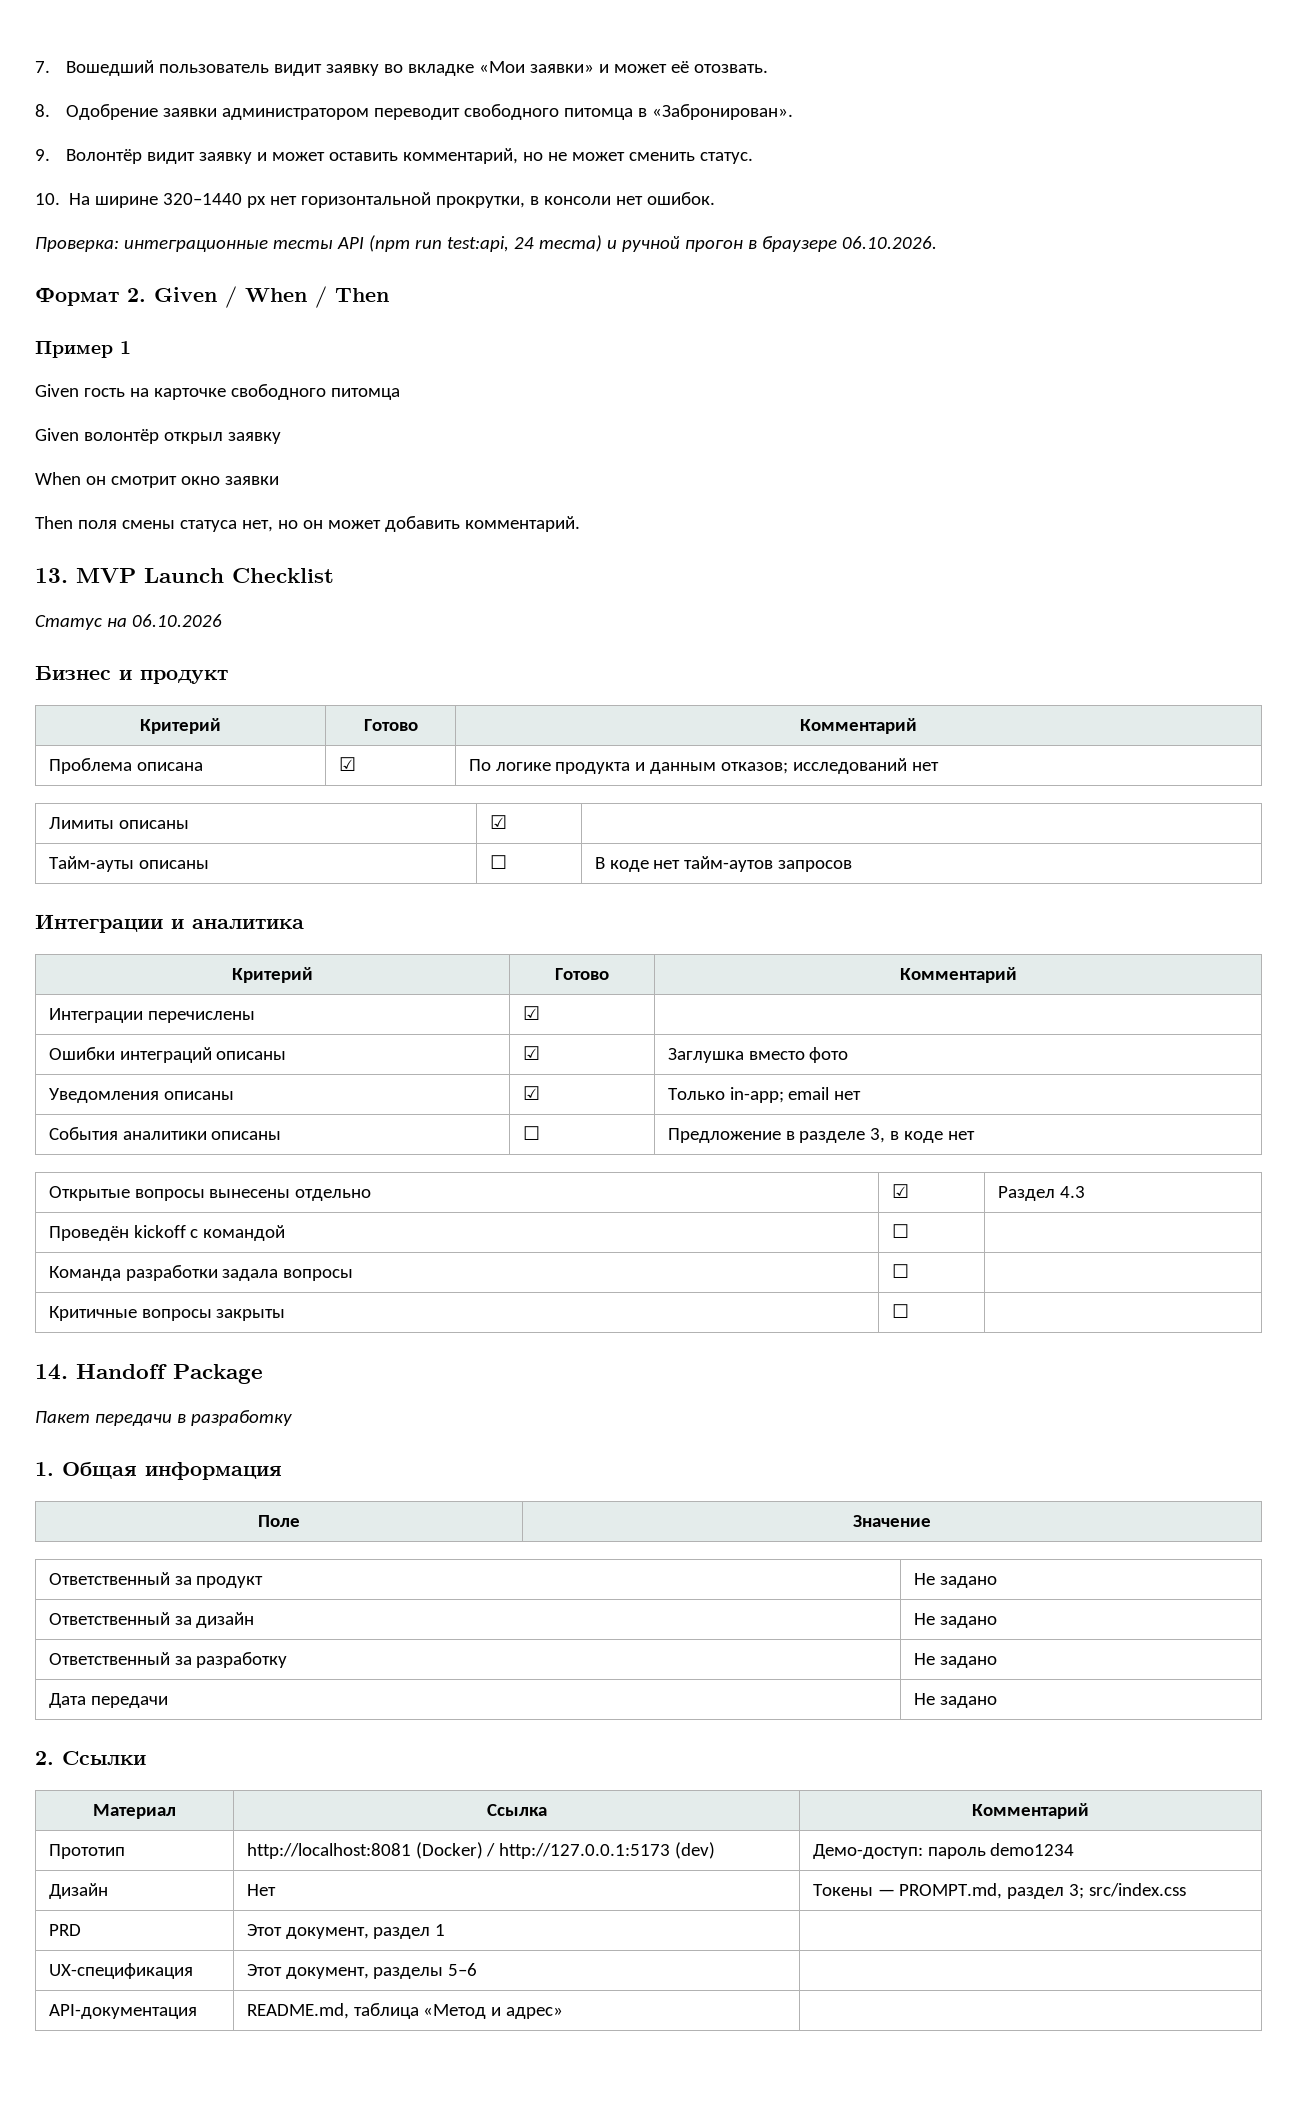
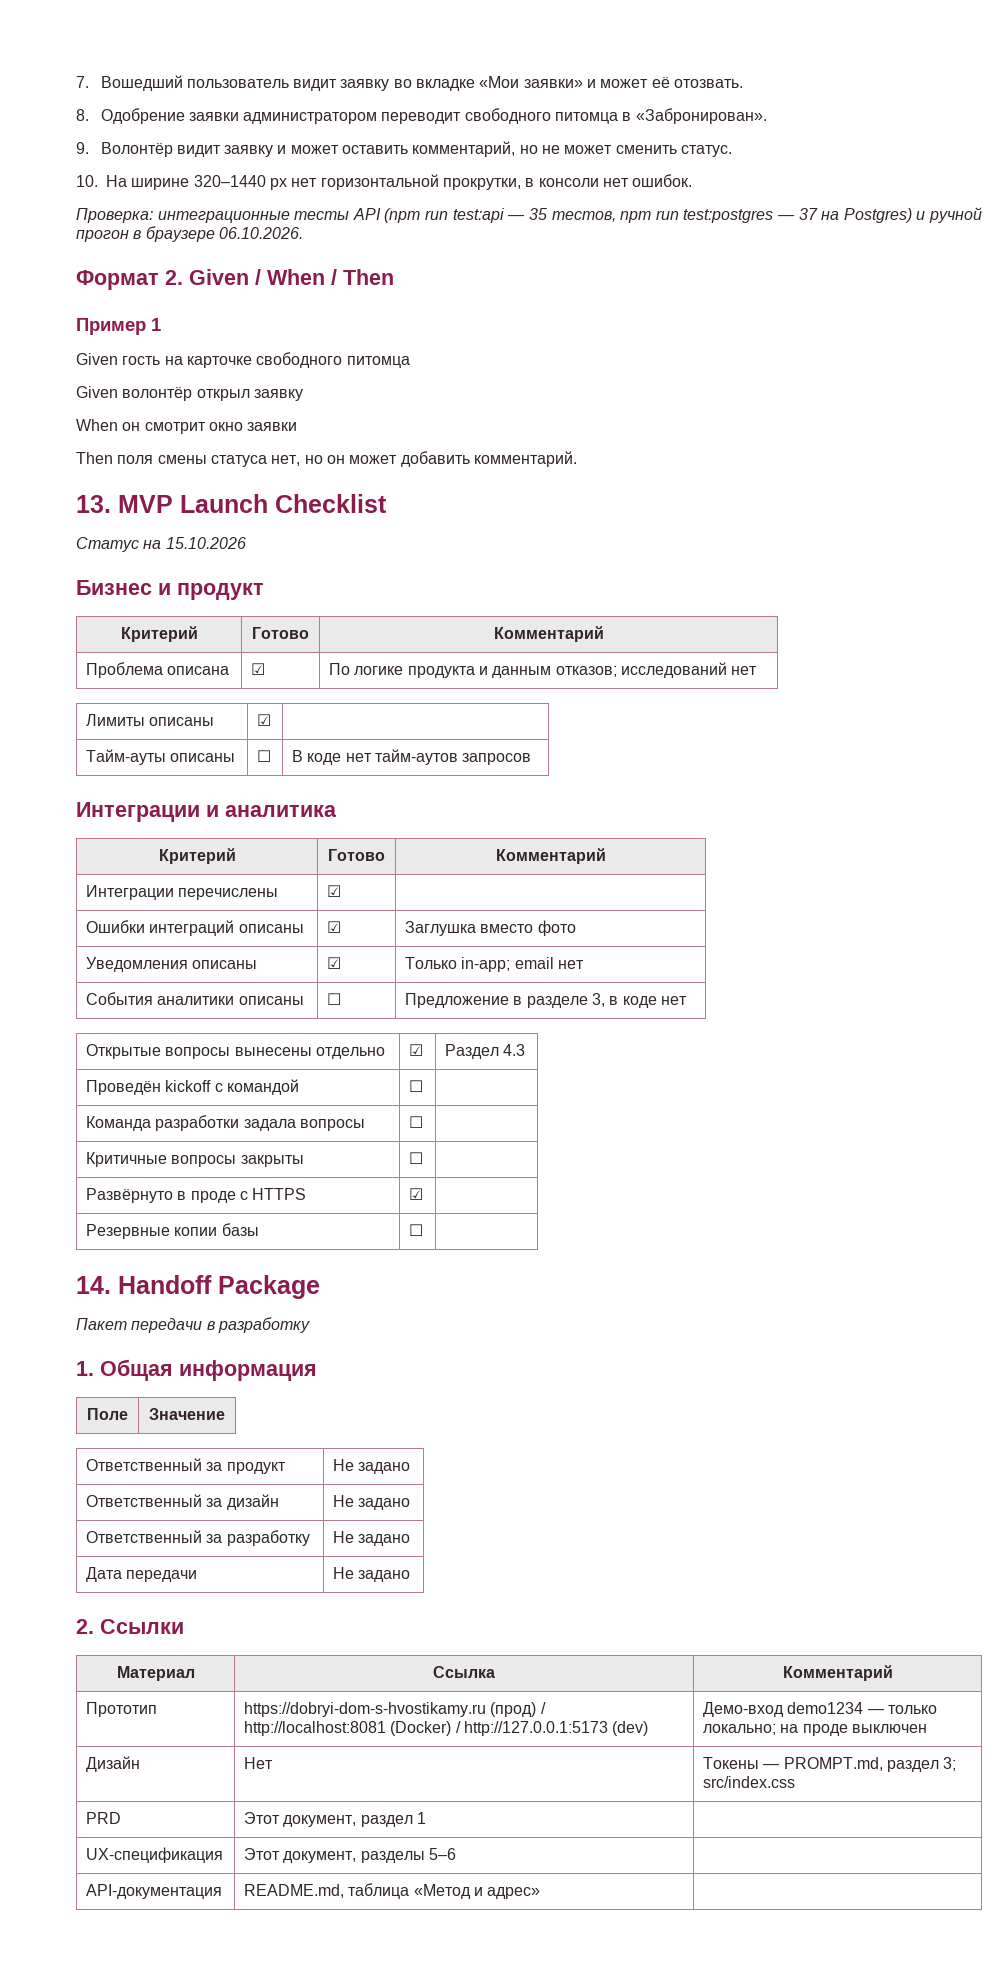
[446,235,602,252] test:api, 24 теста) -> [452,208,912,223] test:api — 35 тестов, npm run test:postgres — 37 на Postgres)
[131,614,222,627] 06.10.2026 -> [165,537,246,549] 15.10.2026
(909, 1311) none -> [86,1188,307,1203] [409,1188,424,1200] [86,1223,259,1239] [409,1224,424,1236] // Развёрнуто в проде с HTTPS | ☑ | // Резервные копии базы | ☐ |
(125, 1851) none -> [244,1702,546,1717] https://dobryi-dom-s-hvostikamy.ru (прод) /
[812,1844,986,1859] Демо-доступ: пароль -> [703,1702,785,1717] Демо-вход
(1075, 1849) none -> [867,1705,938,1714] [703,1724,928,1736] — только локально; на проде выключен

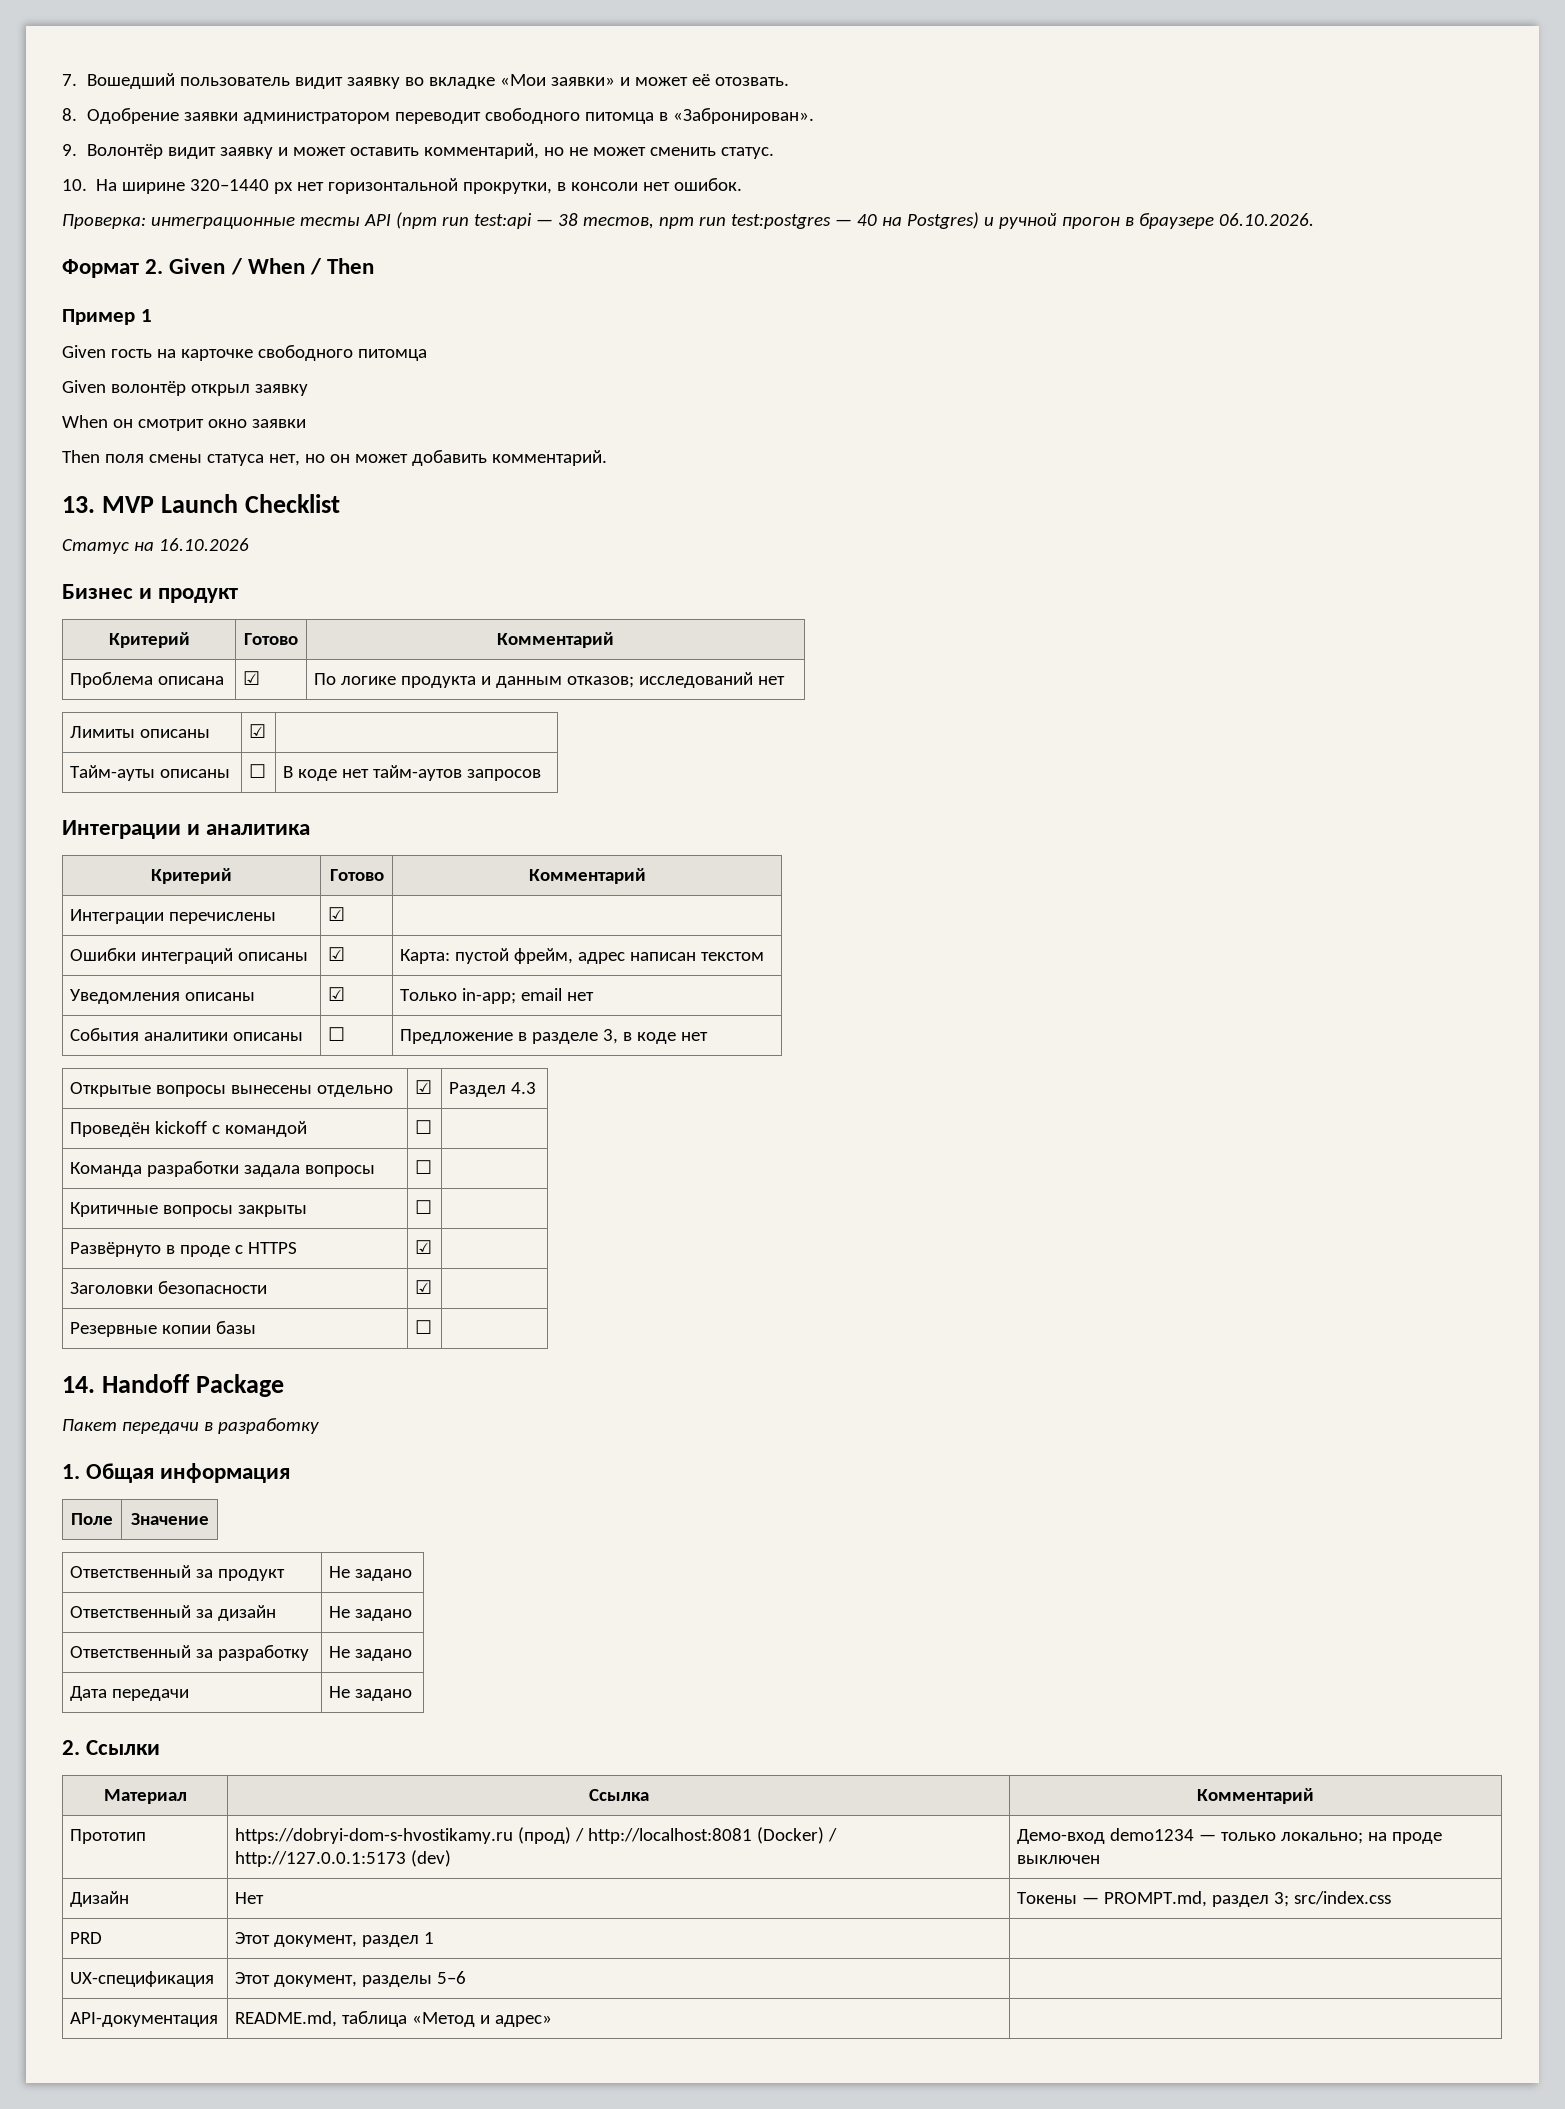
[528,208,547,220] 35 -> [557,213,578,226] 38
[798,208,818,220] 37 -> [856,214,877,226] 40
[165,537,246,549] 15.10.2026 -> [158,538,249,551] 16.10.2026
[405,920,576,936] Заглушка вместо фото -> [400,948,765,964] Карта: пустой фрейм, адрес написан текстом
(424, 1194) none -> [70,1281,268,1294] [415,1280,433,1294] // Заголовки безопасности | ☑ |

